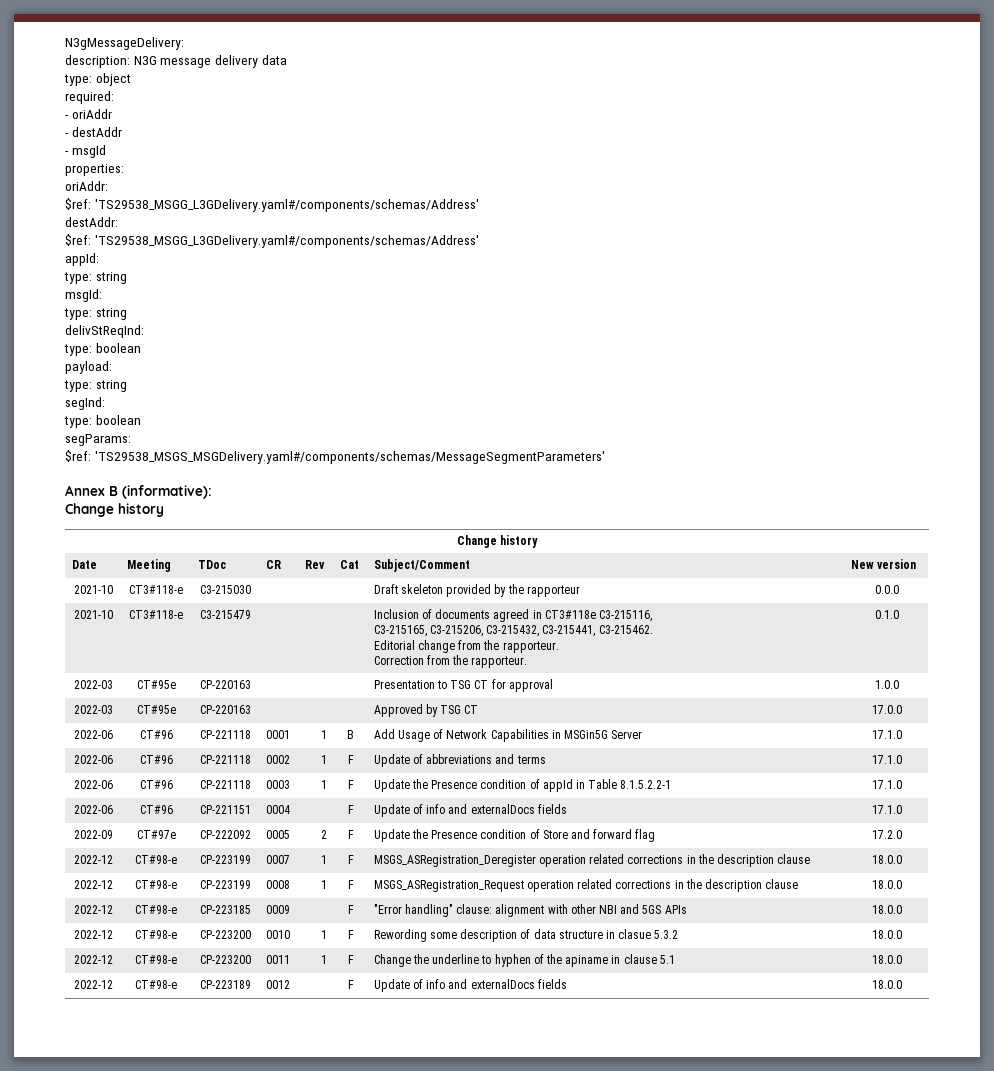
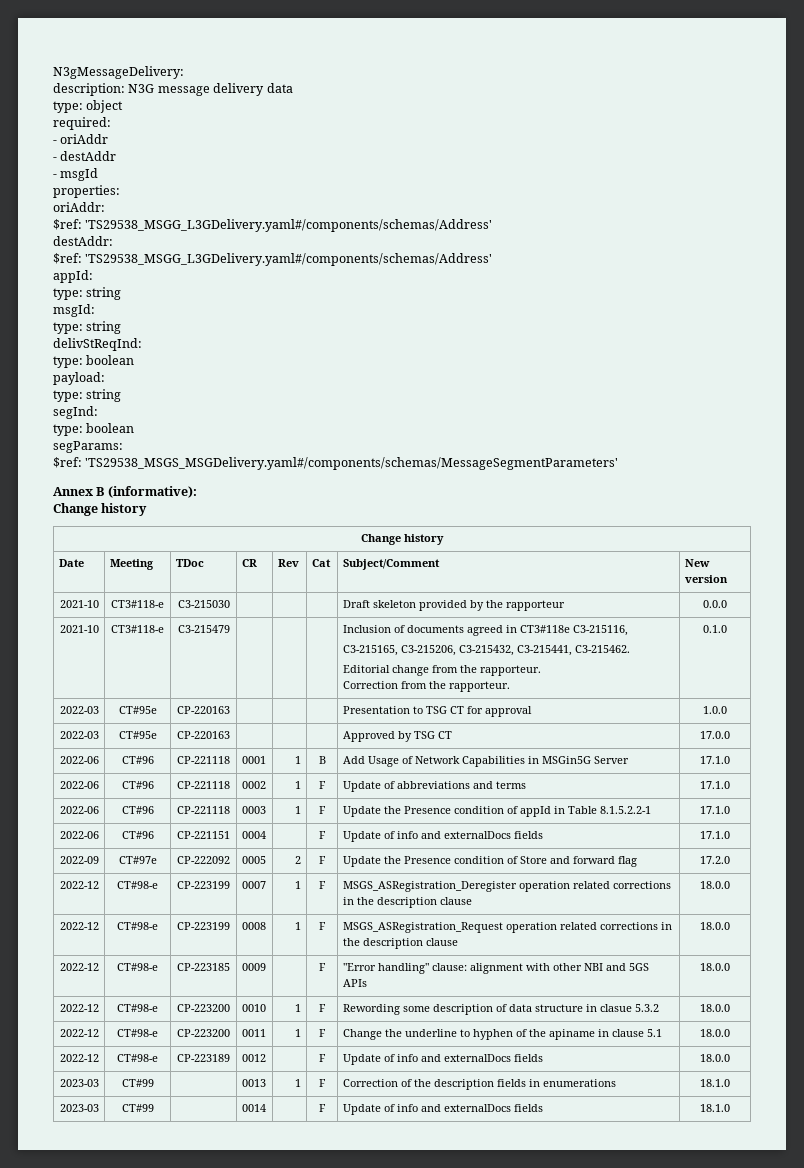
(902, 984) none -> [59,1079,99,1087] [121,1079,154,1087] [241,1079,266,1087] [295,1079,302,1087] [319,1079,326,1087] [342,1079,616,1090] [700,1079,730,1087] [59,1104,99,1112] [121,1104,154,1112] [241,1104,266,1112] [319,1104,326,1112] [342,1104,543,1115] [700,1104,730,1112] // 2023-03 | CT#99 | | 0013 | 1 | F | Correction of the description fields in enumerations | 18.1.0 // 2023-03 | CT#99 | | 0014 | | F | Update of info and externalDocs fields | 18.1.0

